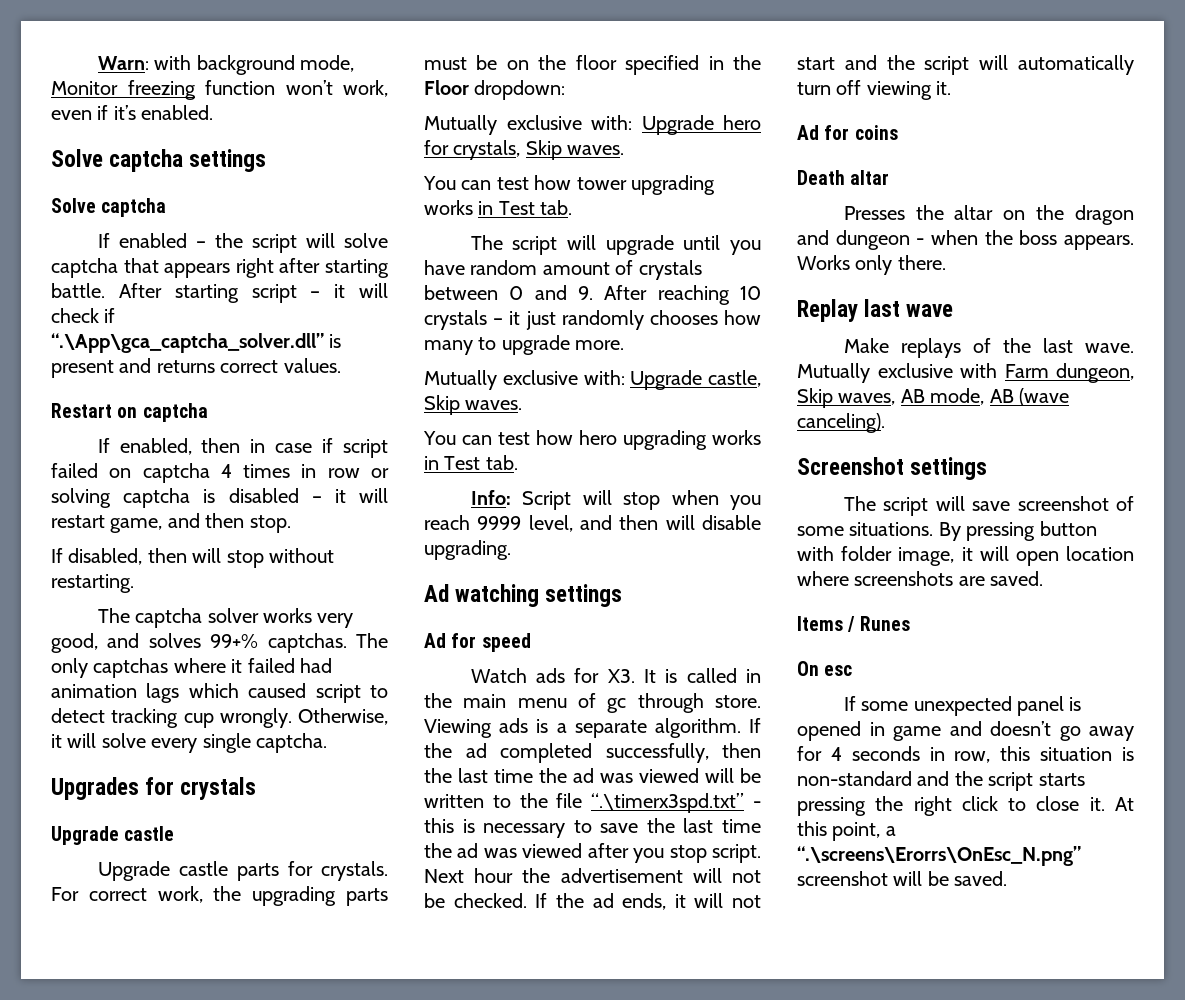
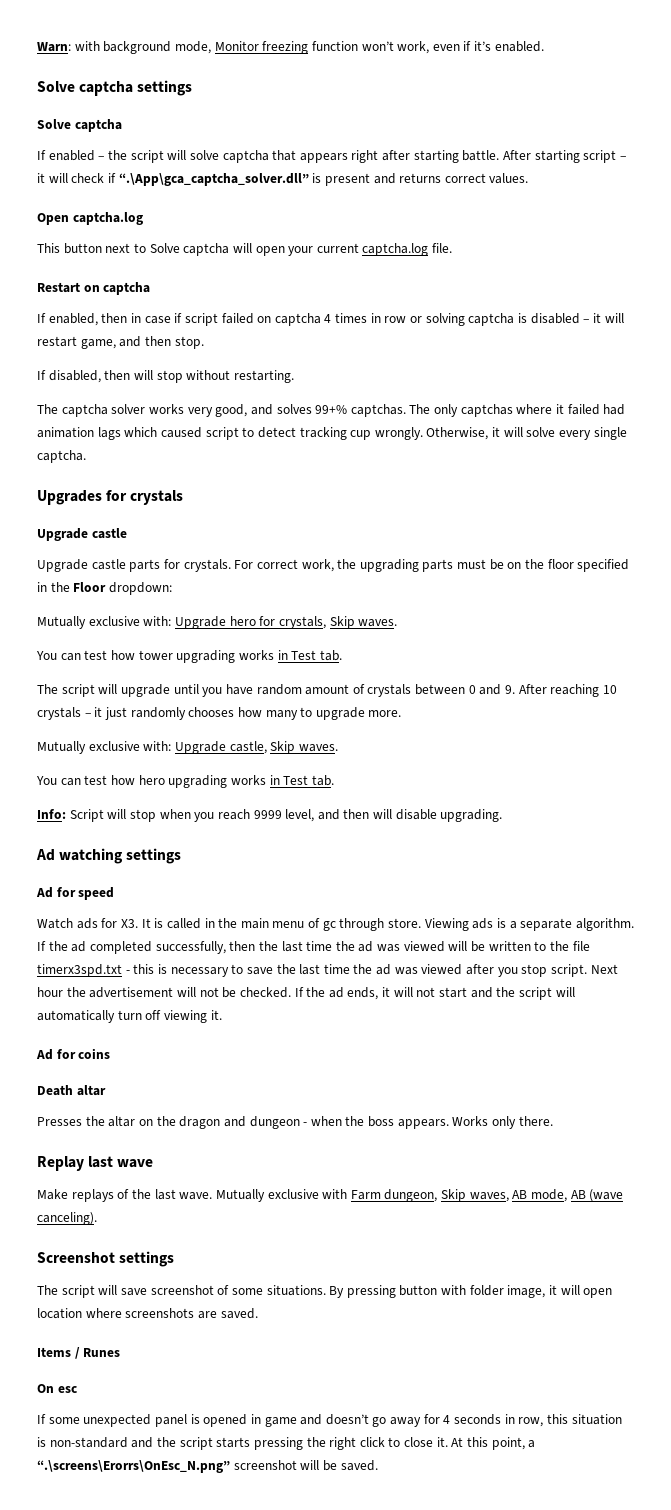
(341, 365) none -> [37,212,143,225] [37,243,453,256] // Open captcha.log // This button next to Solve captcha will open your current captcha.log file.
[591,793,745,813] “.\timerx3spd.txt” -> [37,964,122,977] timerx3spd.txt

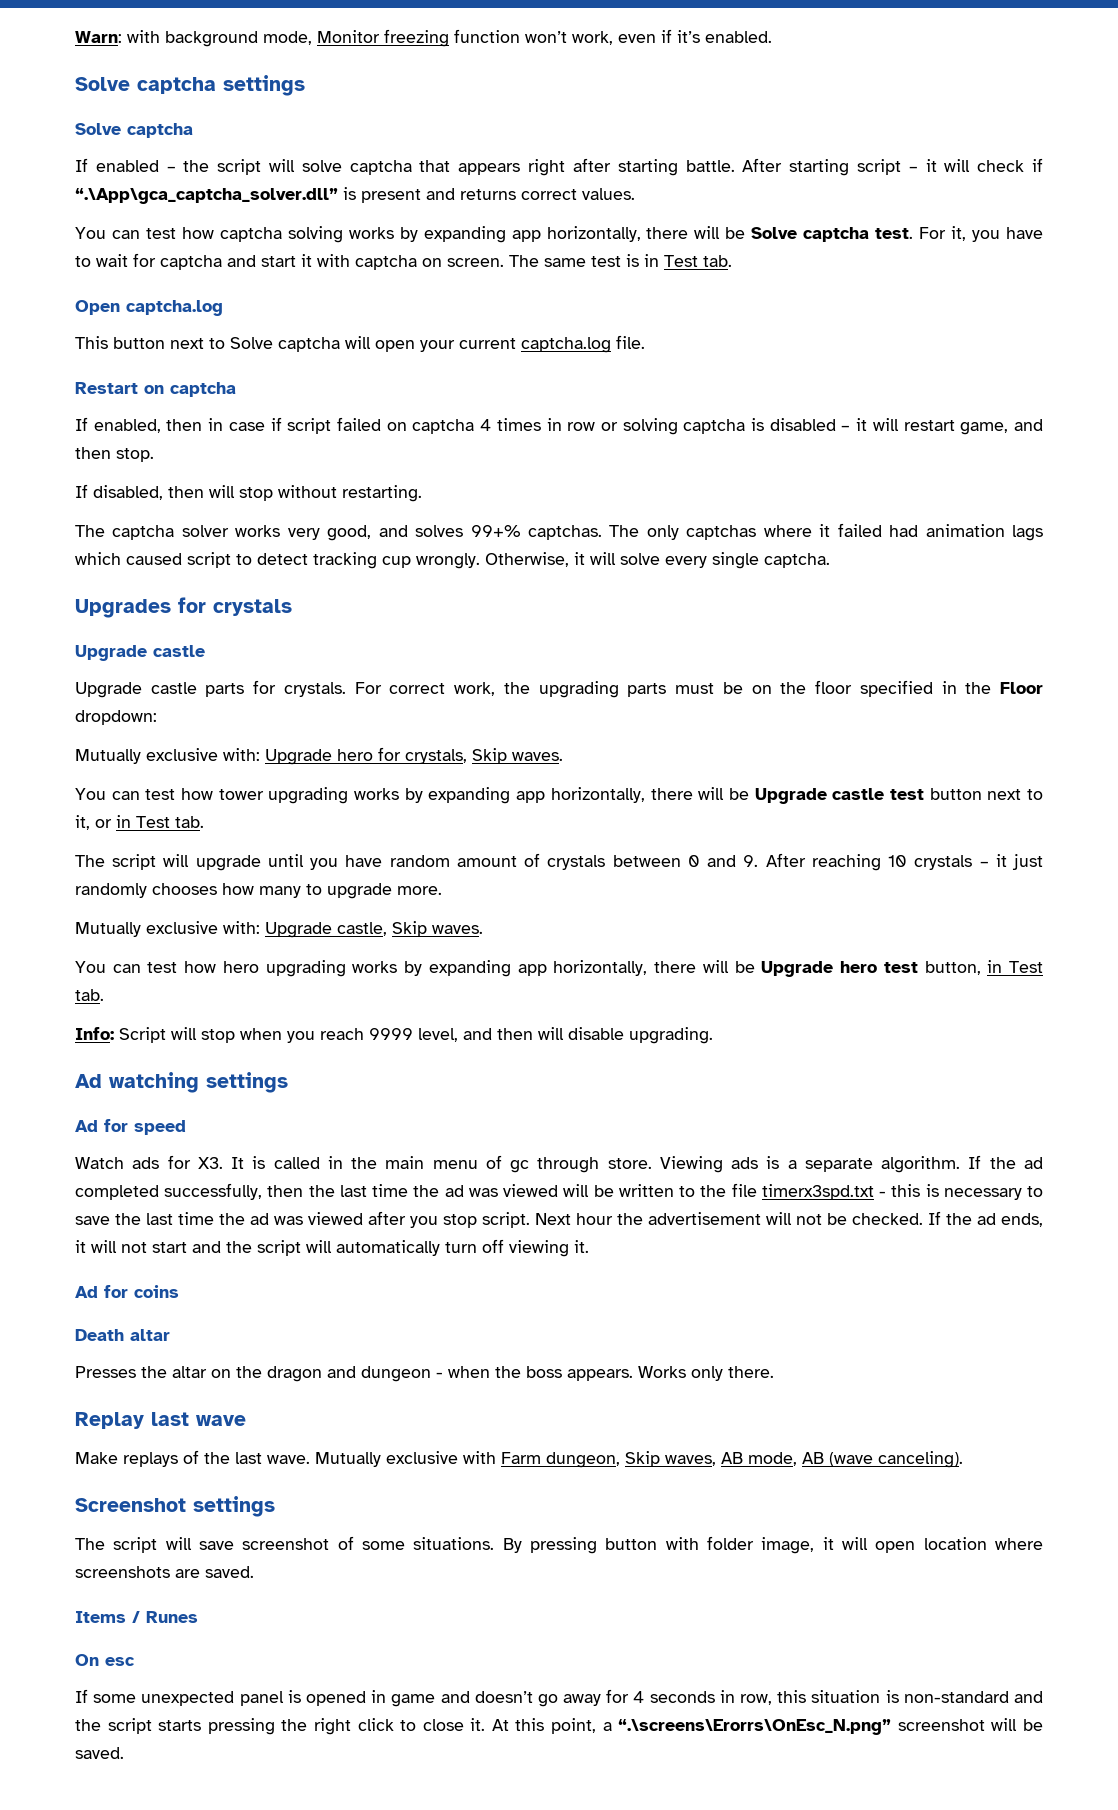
(529, 178) none -> [75,226,1044,243] [75,253,732,270] // You can test how captcha solving works by expanding app horizontally, there will be Solve captcha test. For it, you have to wait for captcha and start it with captcha on screen. The same test is in Test tab.
(274, 655) none -> [404,787,1044,804] [75,815,112,830] by expanding app horizontally, there will be Upgrade castle test button next to it, or
(266, 780) none -> [404,960,981,977] by expanding app horizontally, there will be Upgrade hero test button,

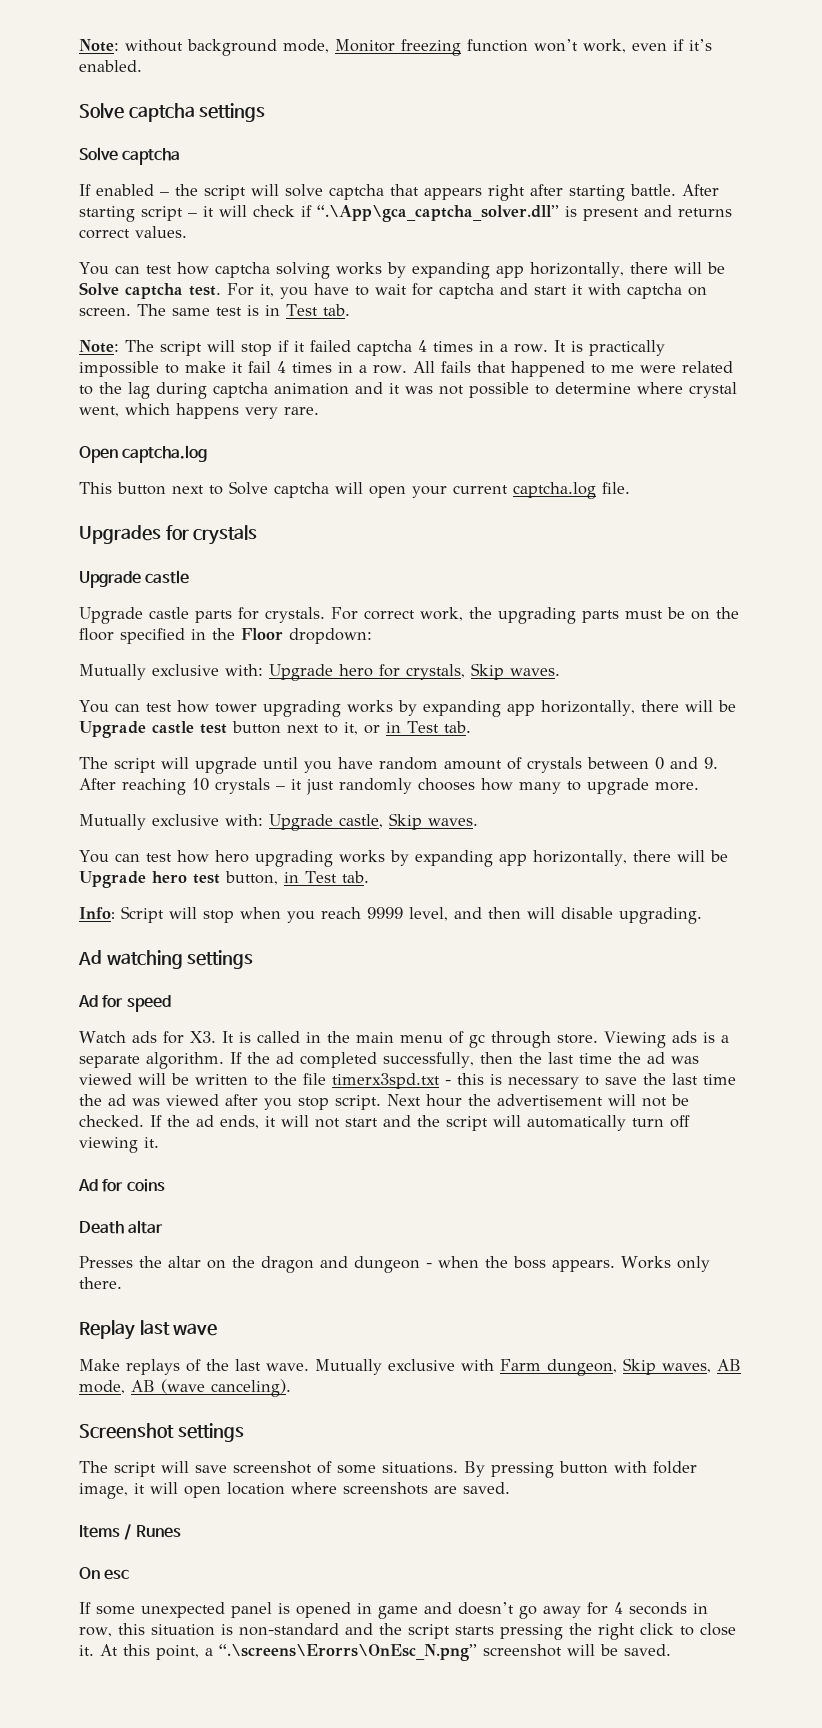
[75,30,160,43] Warn: with -> [79,39,183,52] Note: without
(732, 261) none -> [79,340,665,356] [79,361,733,377] [79,382,737,399] [79,403,319,419] // Note: The script will stop if it failed captcha 4 times in a row. It is practically impossible to make it fail 4 times in a row. All fails that happened to me were related to the lag during captcha animation and it was not possible to determine where crystal went, which happens very rare.
[75,382,236,397] [75,417,1044,435] [75,447,154,462] [75,484,422,502] [75,523,1044,541] [75,552,830,569] // Restart on captcha // If enabled, then in case if script failed on captcha 4 times in row or solving captcha is disabled – it will restart game, and then stop. // If disabled, then will stop without restarting. // The captcha solver works very good, and solves 99+% captchas. The only captchas where it failed had animation lags which caused script to detect tracking cup wrongly. Otherwise, it will solve every single captcha. -> (630, 488) none

